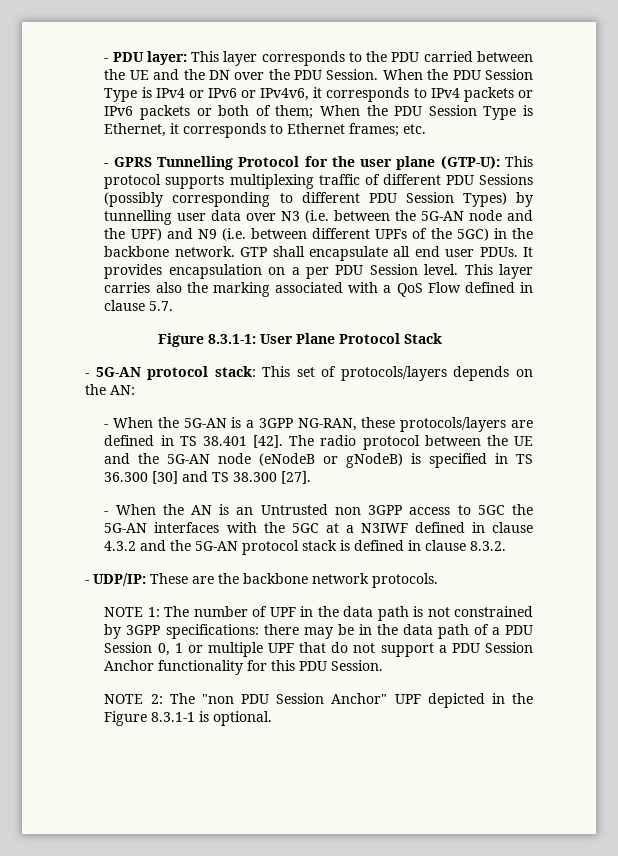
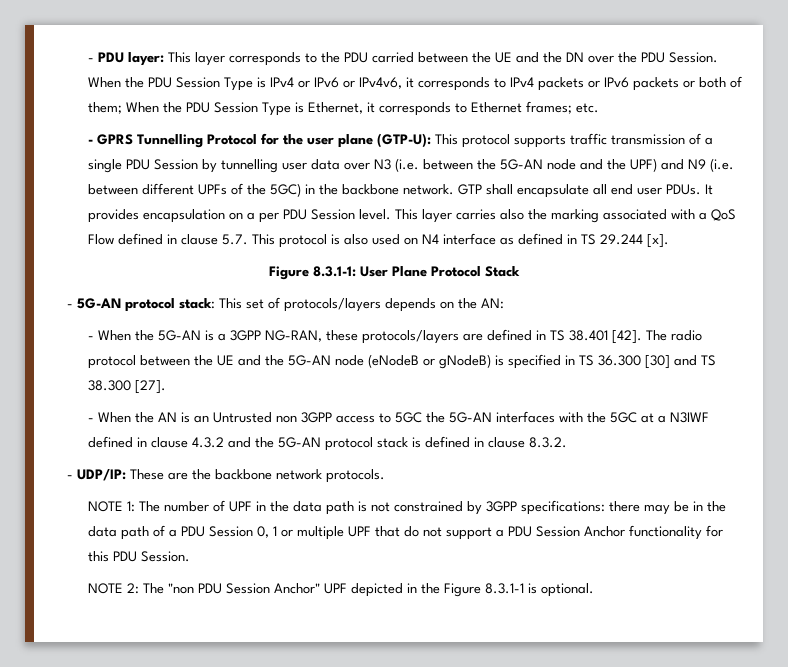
[229,174,533,189] [104,192,507,207] multiplexing traffic of different PDU Sessions (possibly corresponding to different PDU Session Types) -> [569,133,713,145] [87,159,198,173] traffic transmission of a single PDU Session
(174, 306) none -> [251,233,669,248] This protocol is also used on N4 interface as defined in TS 29.244 [x].

